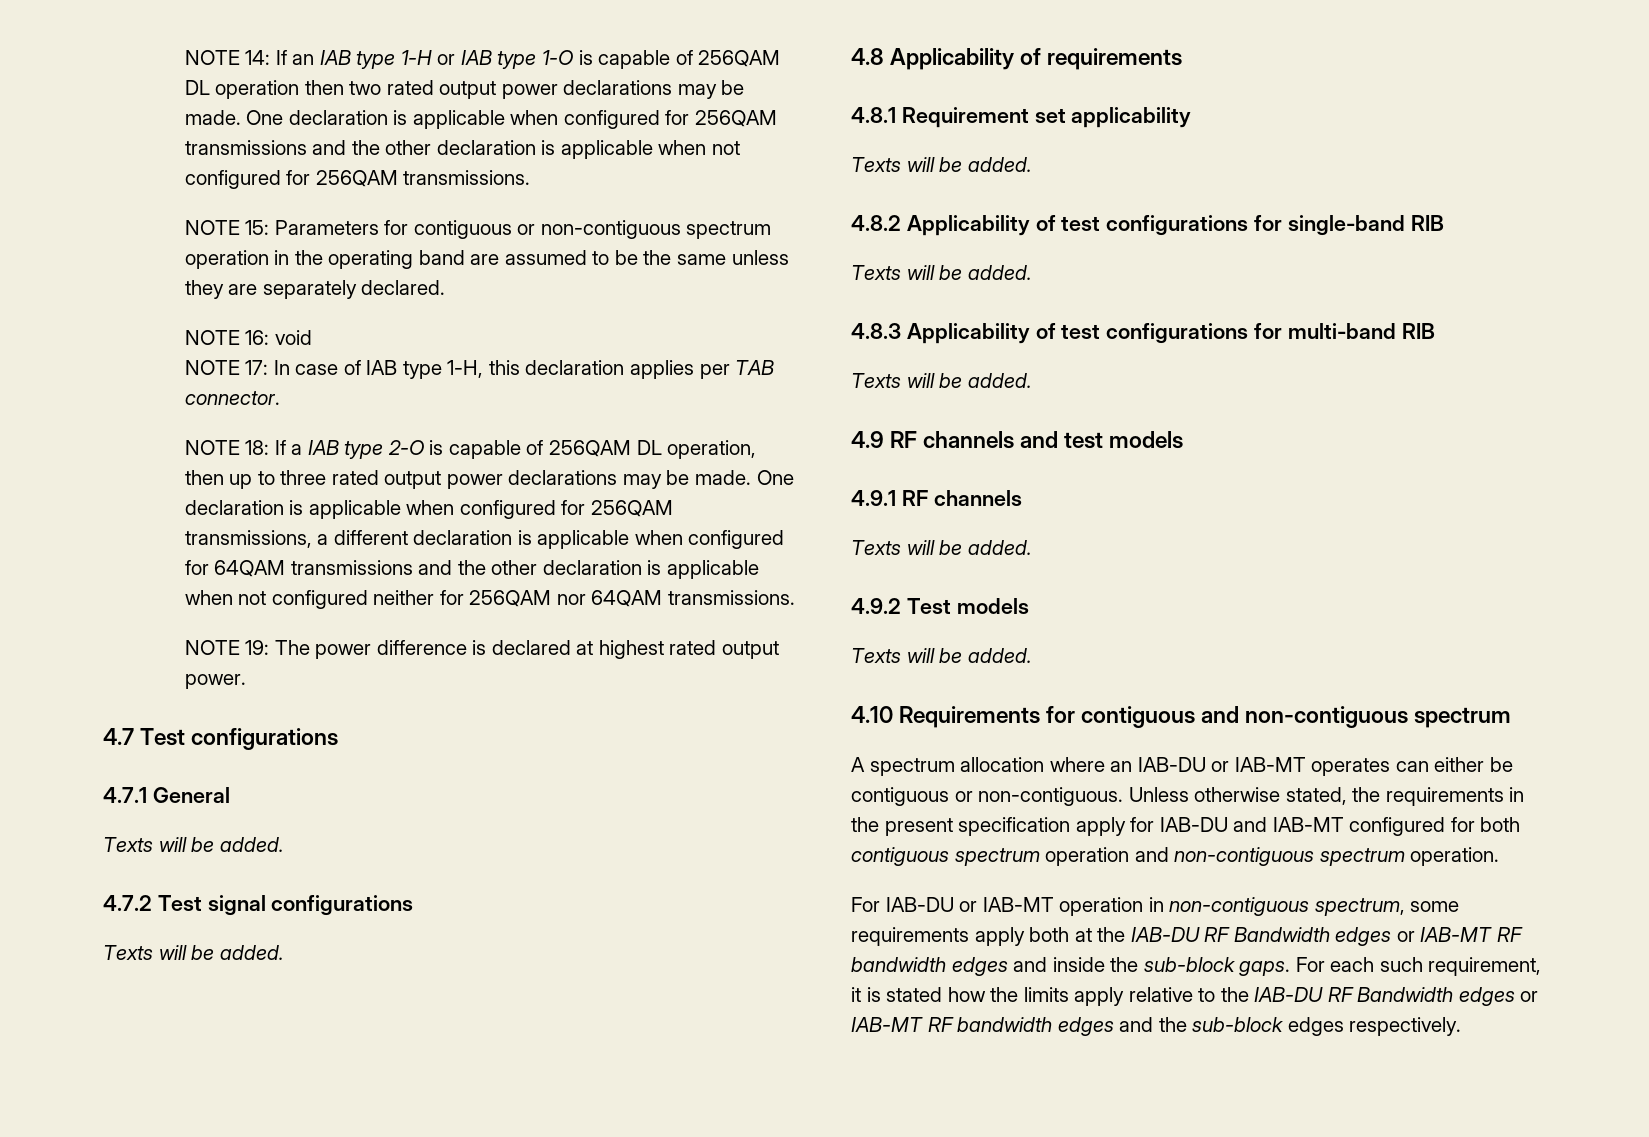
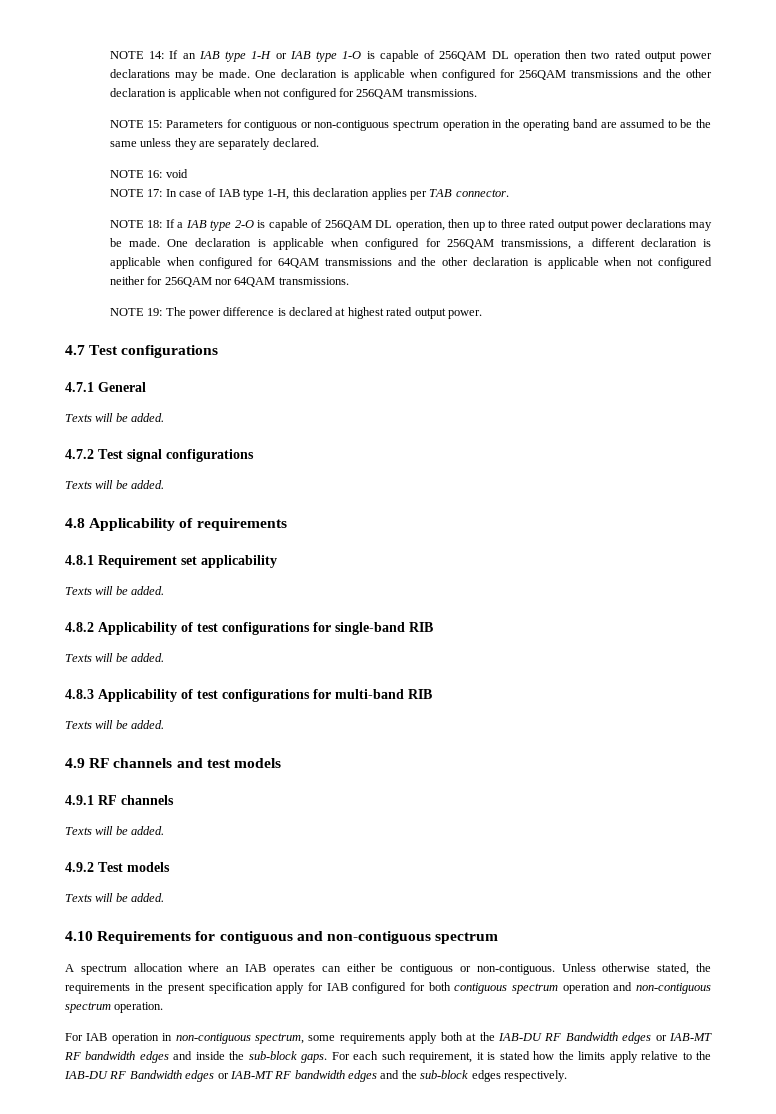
[1137,757,1306,772] IAB-DU or IAB-MT -> [245,964,267,972] IAB
[1159,817,1344,832] IAB-DU and IAB-MT -> [326,983,348,991] IAB
[885,897,1054,912] IAB-DU or IAB-MT -> [86,1033,108,1041] IAB

